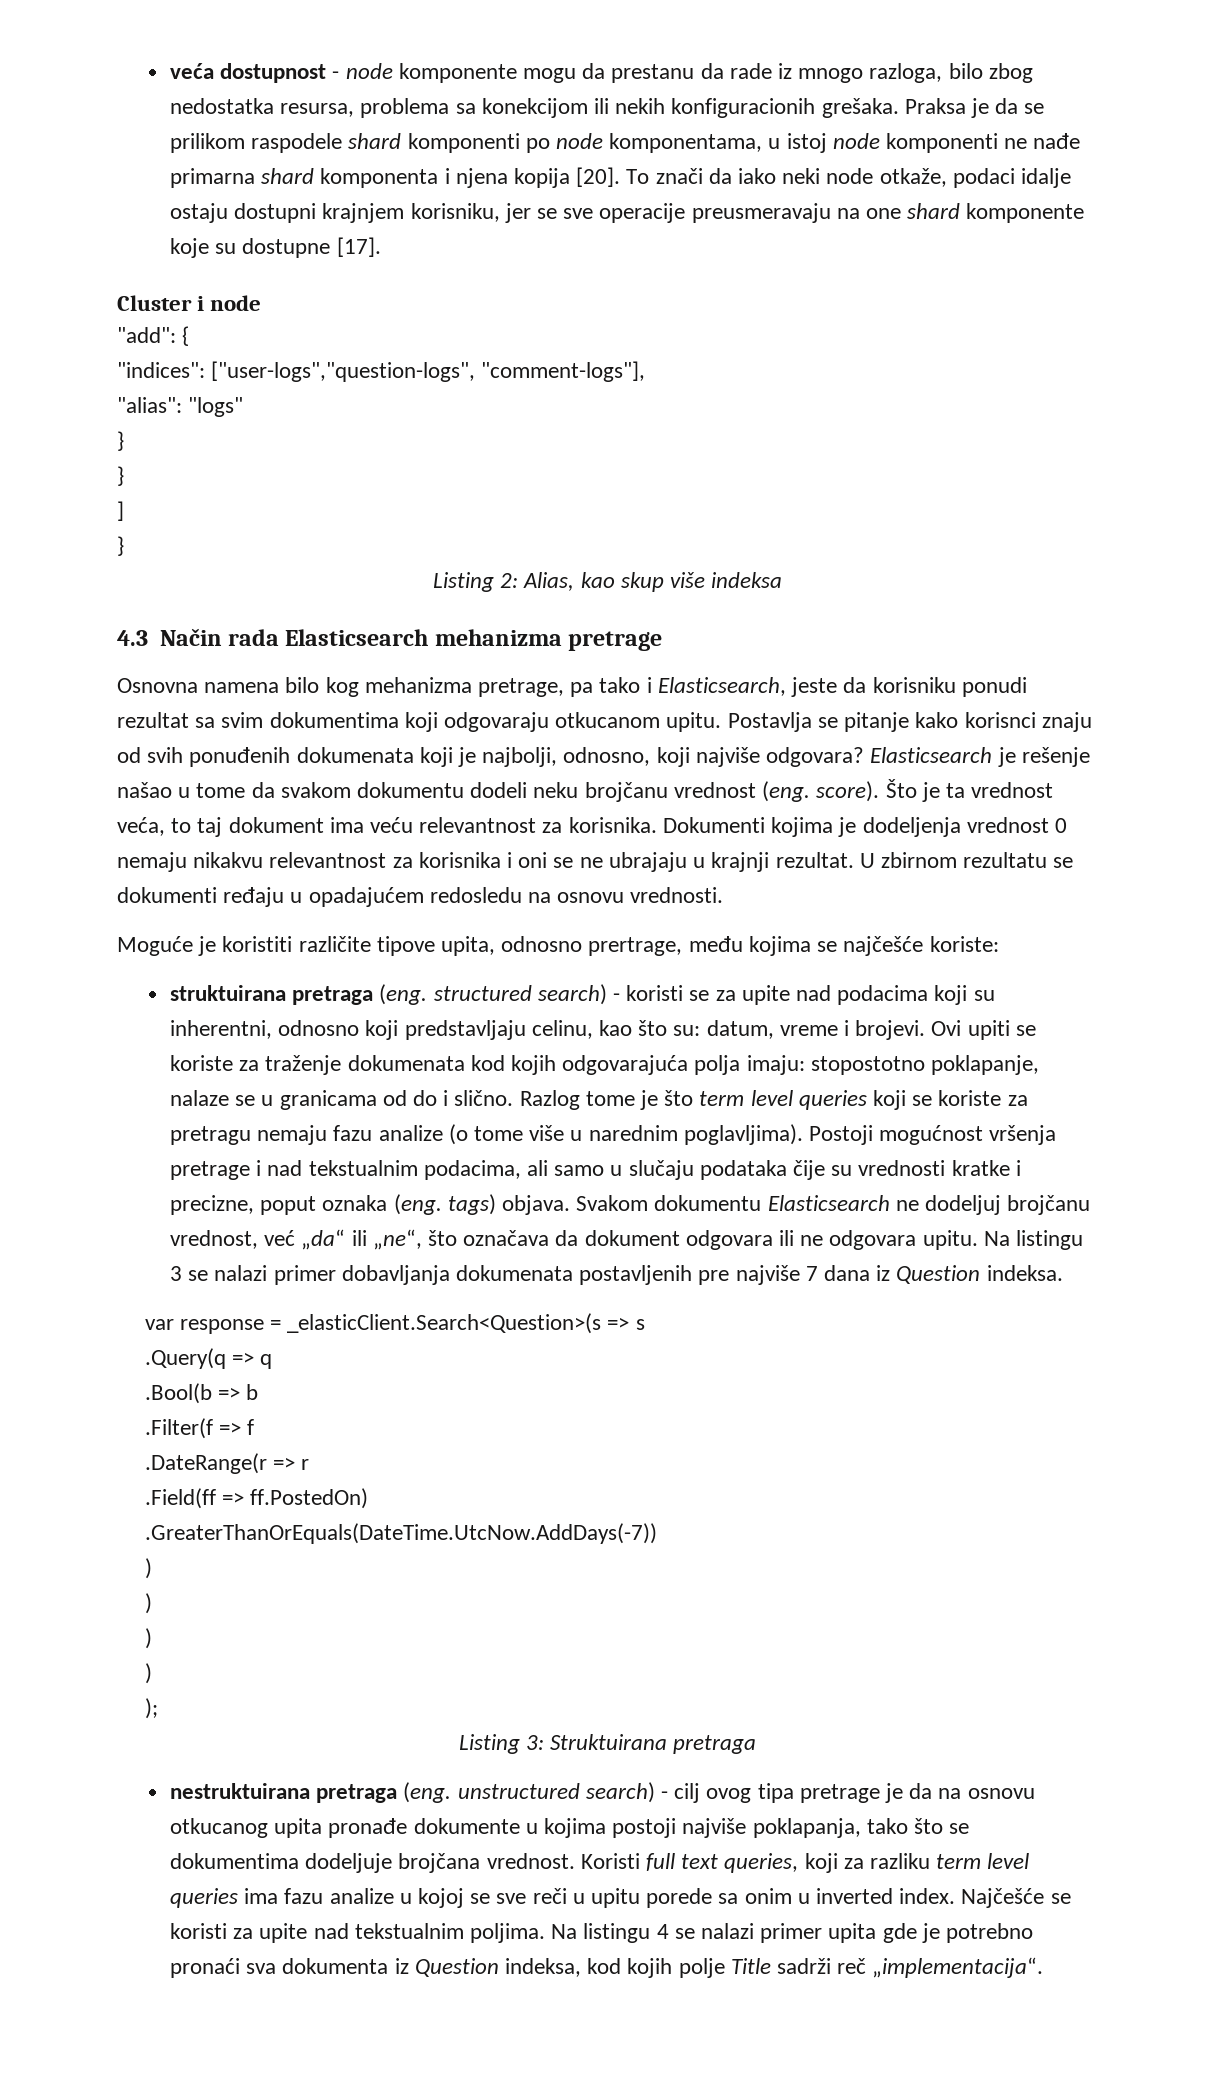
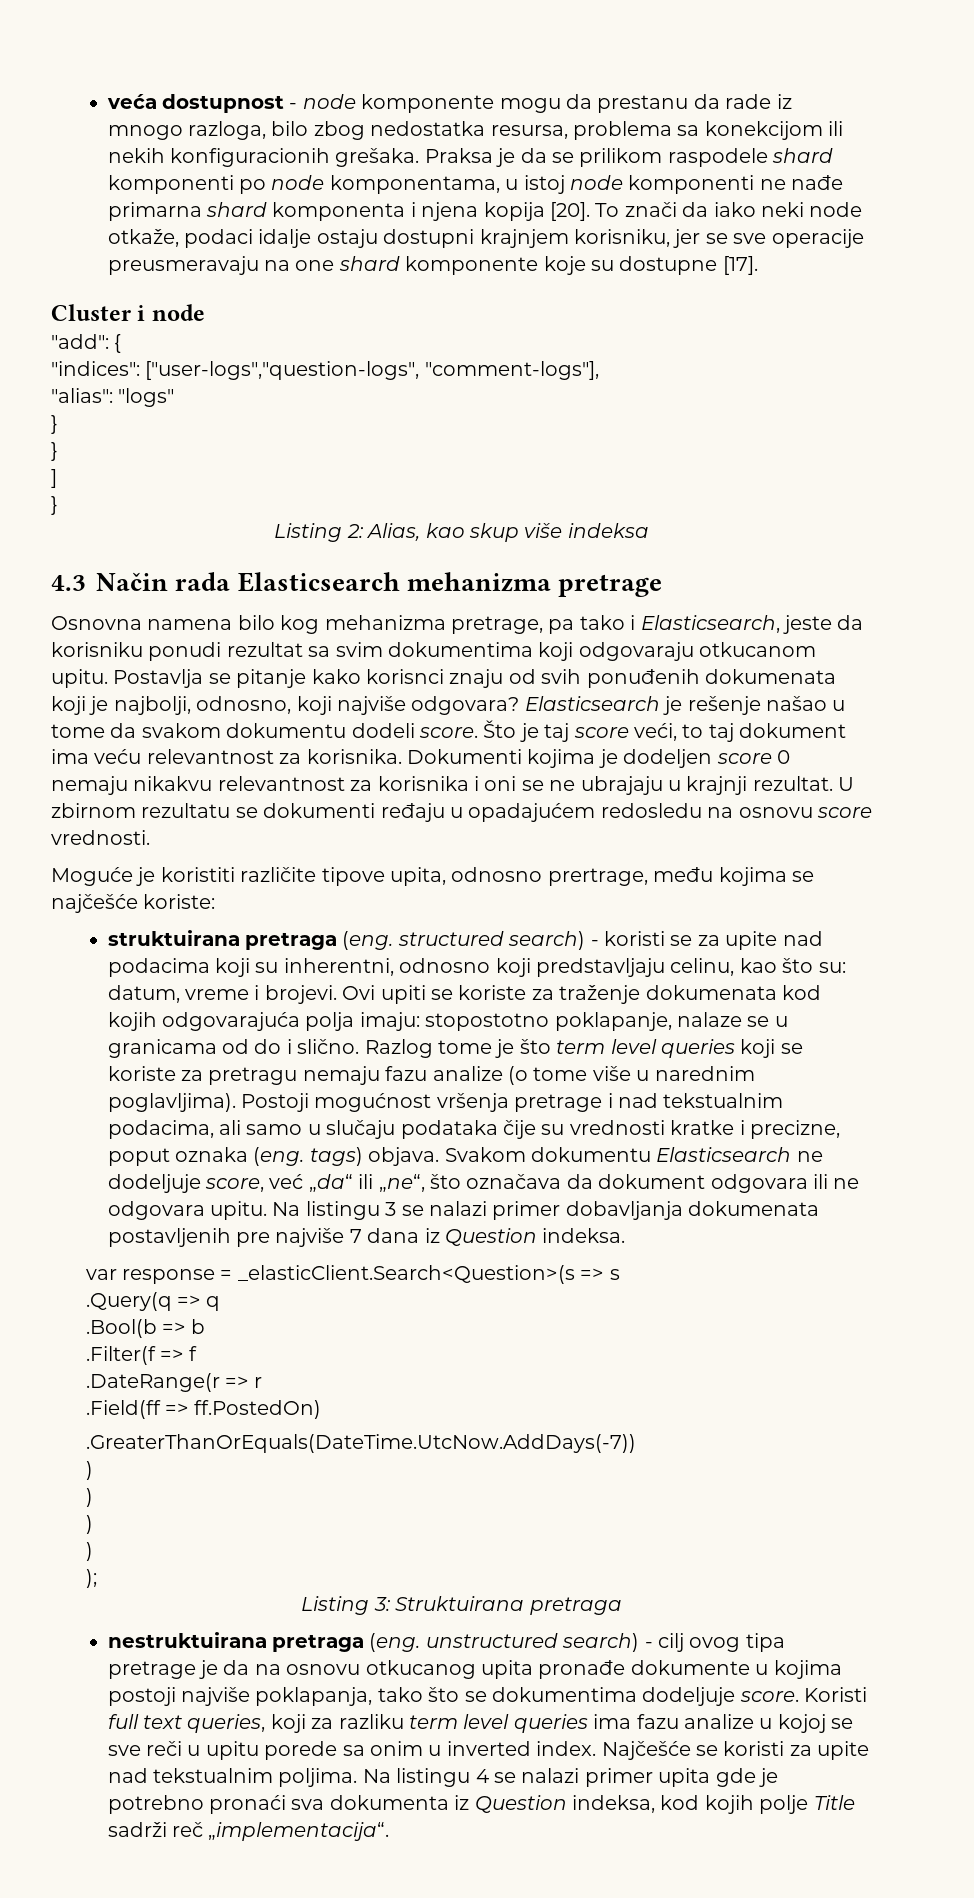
[533,779,1054,802] [117,817,165,836] neku brojčanu vrednost (eng. score). Što je ta vrednost veća, -> [419,720,677,742] score. Što je taj score veći,
[862,817,1049,837] dodeljenja vrednost -> [623,749,772,768] dodeljen score
(625, 897) none -> [816,807,872,818] score
[925,1195,1091,1215] [169,1230,258,1249] dodeljuj brojčanu vrednost, -> [107,1174,265,1193] dodeljuje score,
[398,1853,575,1873] brojčana vrednost. -> [739,1691,799,1702] score.

